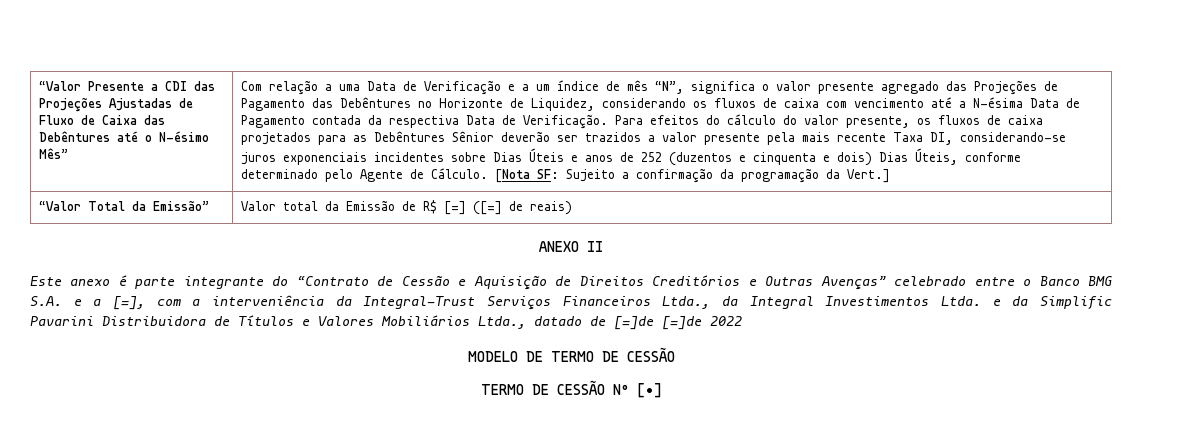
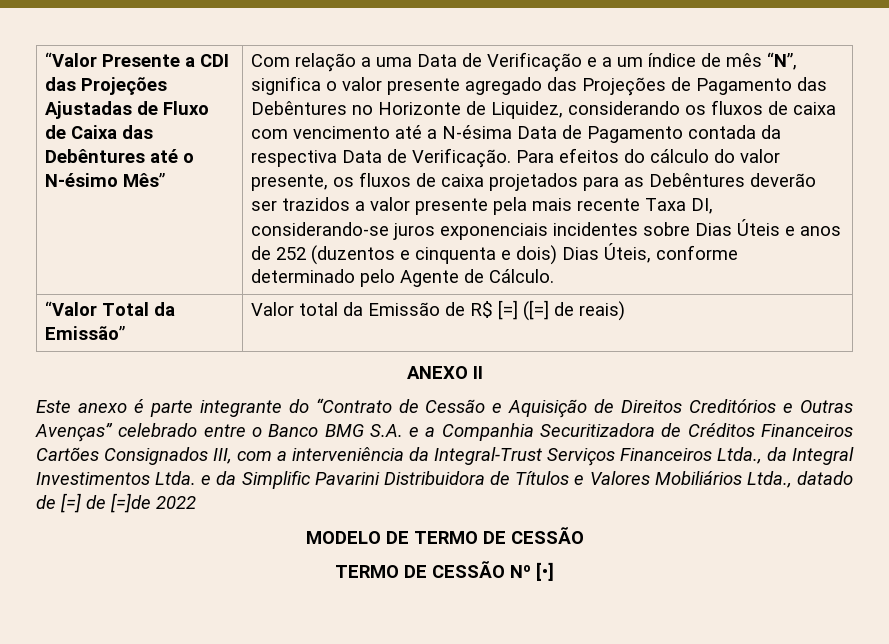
[452,131,495,142] Sênior -> (745, 180) none
[495,168,891,183] [Nota SF: Sujeito a confirmação da programação da Vert.] -> (554, 276) none
[113,296,145,310] [=], -> [441,423,853,441] [36,447,232,465] Companhia Securitizadora de Créditos Financeiros Cartões Consignados III,
[614,316,654,330] [=]de -> [60,493,106,513] [=] de

